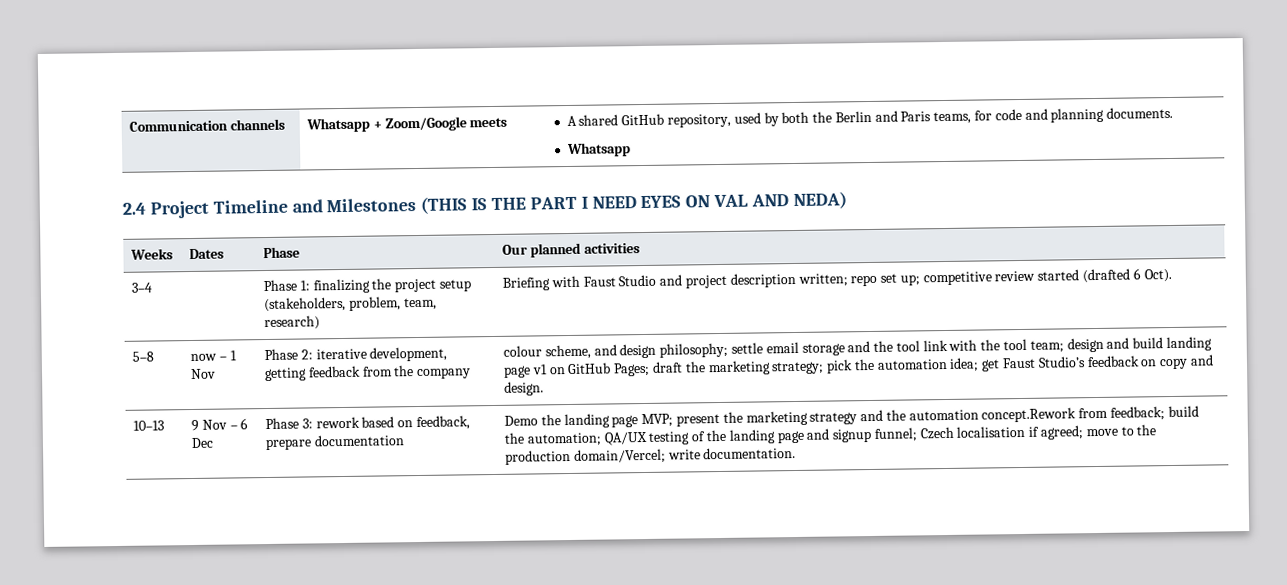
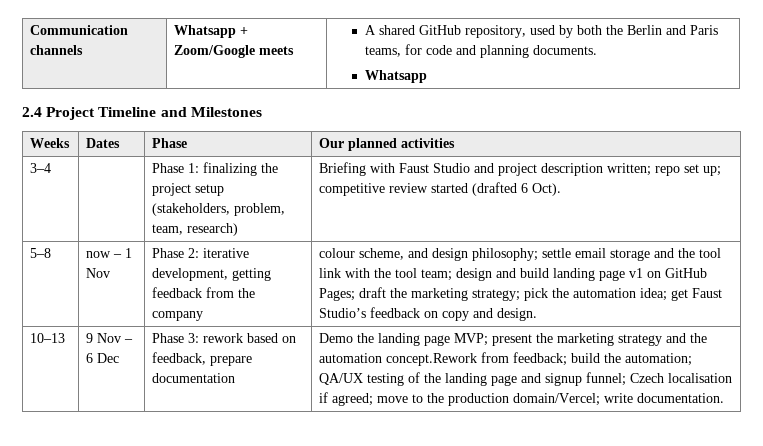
[420,191,847,214] (THIS IS THE PART I NEED EYES ON VAL AND NEDA) -> (262, 112) none

